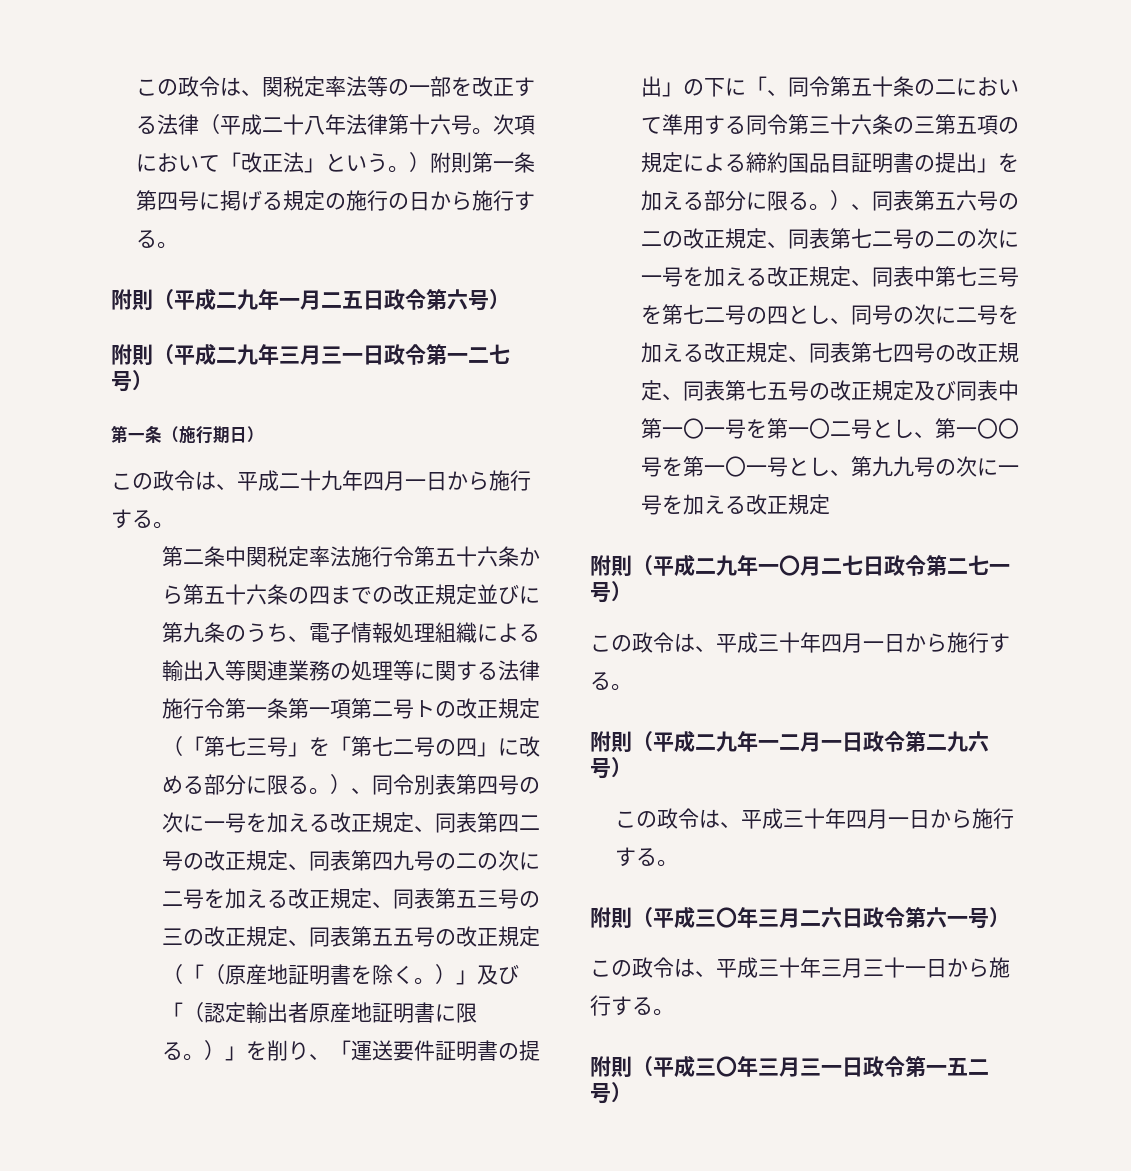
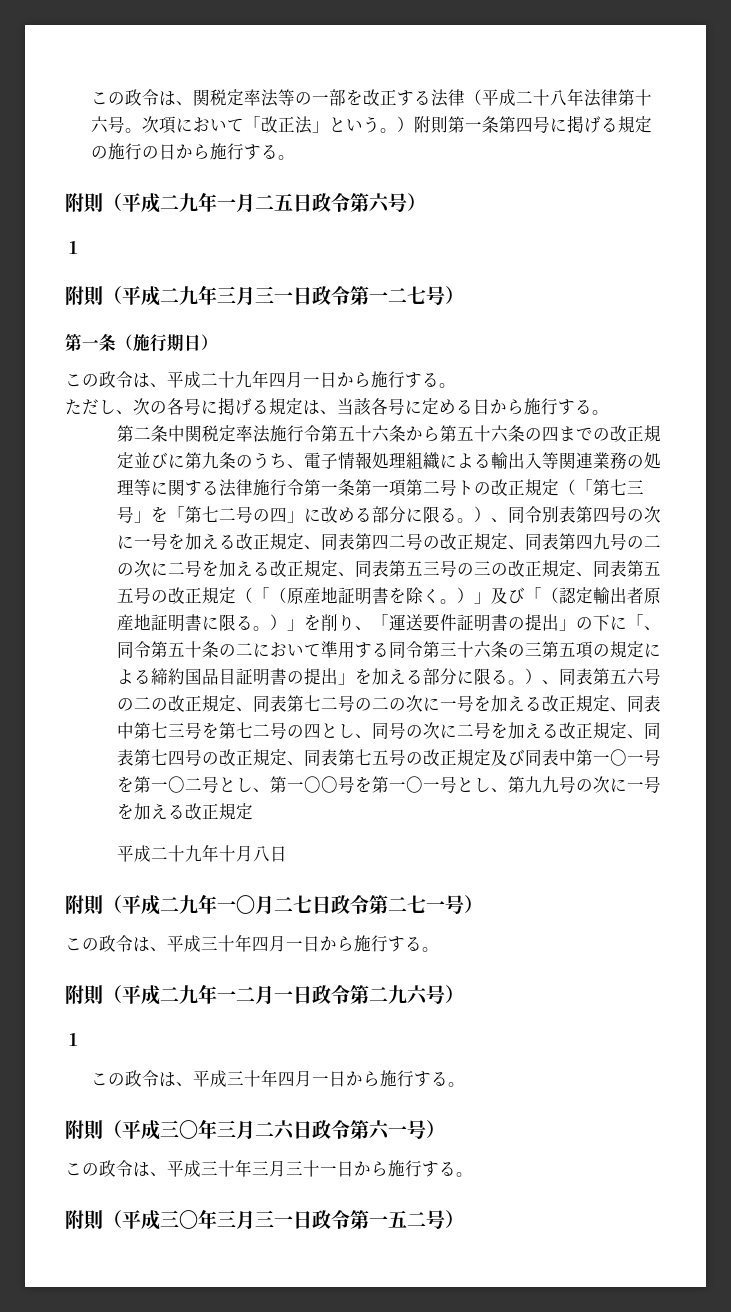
(510, 299) none -> [65,241,82,254] // １
(174, 525) none -> [65,397,609,416] // ただし、次の各号に掲げる規定は、当該各号に定める日から施行する。
(830, 504) none -> [116,844,287,862] // 平成二十九年十月八日
(632, 767) none -> [65,1033,82,1046] // １

